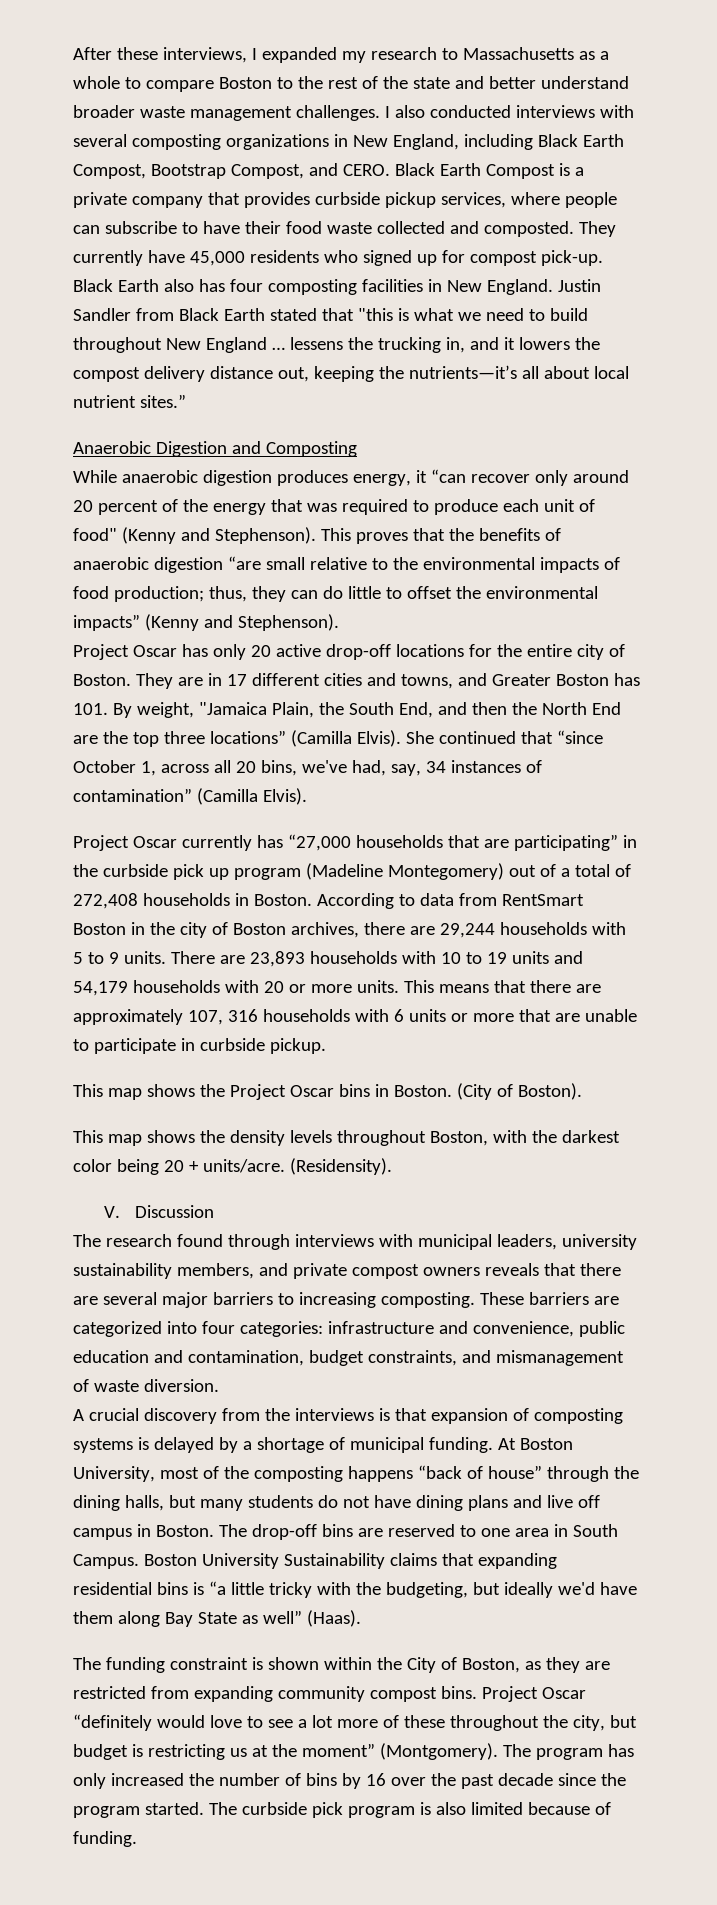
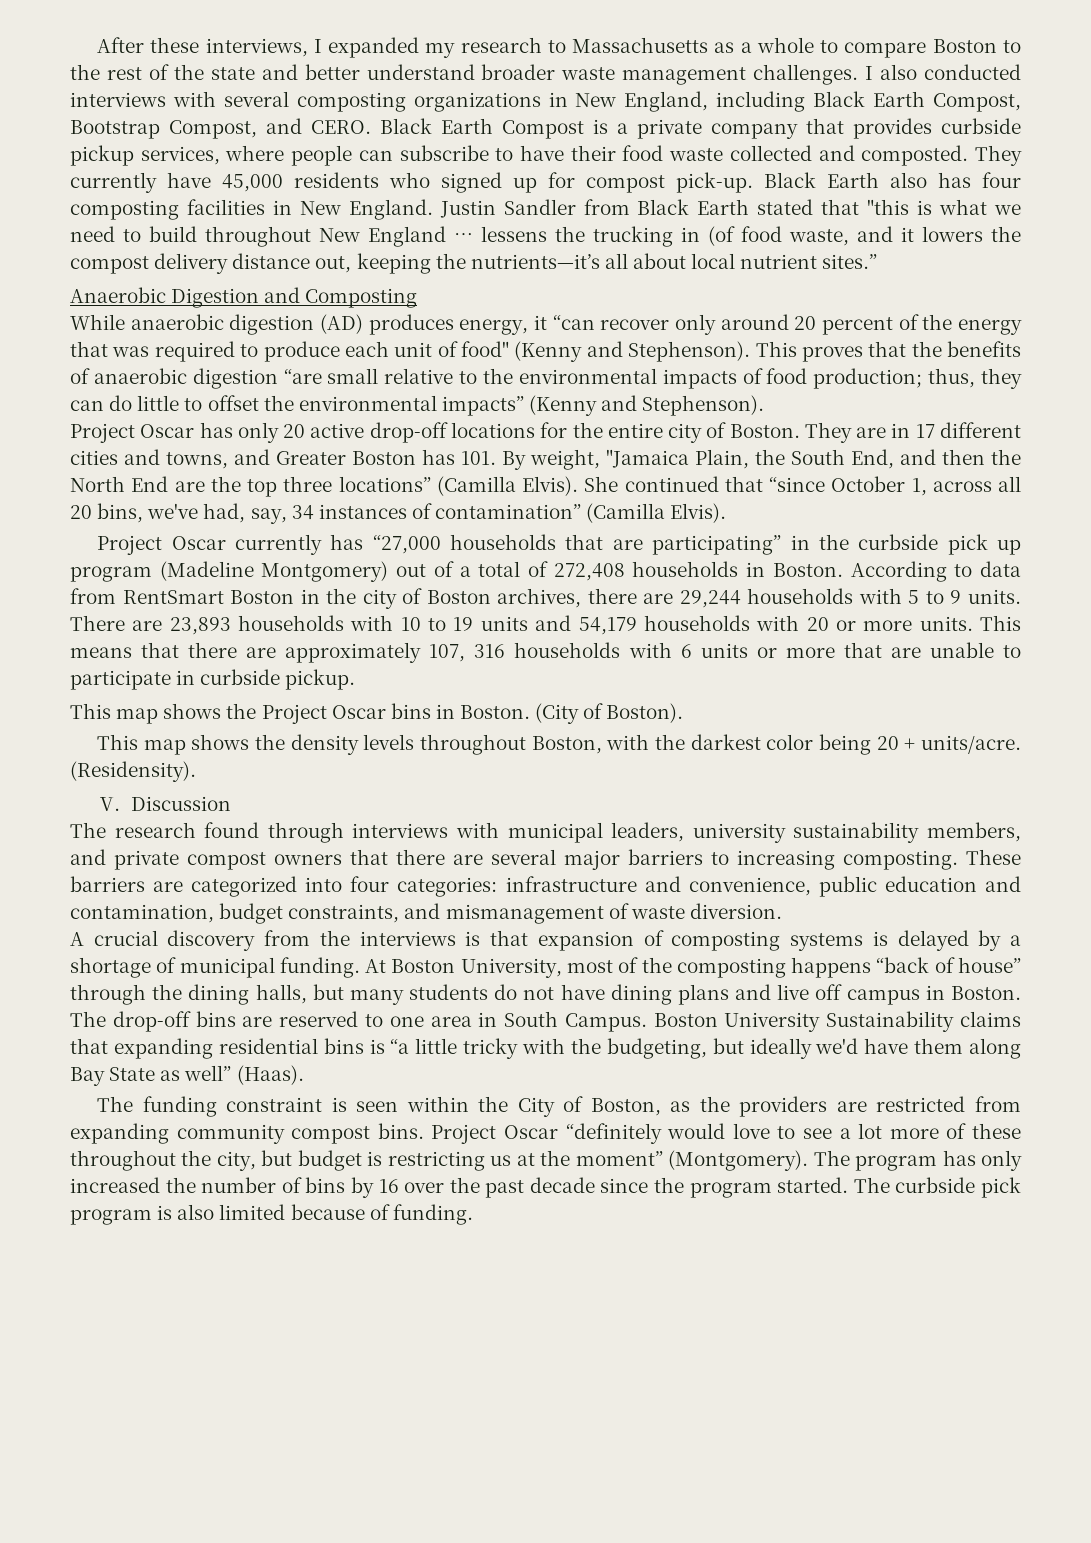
[445,337,465,353] in, -> [681,226,849,246] in (of food waste,
(272, 478) none -> [320,314,364,334] (AD)
[387,863,504,880] Montegomery) -> [261,561,389,582] Montgomery)
[484,1263,539,1276] reveals -> (342, 859) none
[267,1657,319,1670] shown -> [356,1101,399,1112] seen
[545,1657,580,1673] they -> [699,1096,828,1117] the providers

